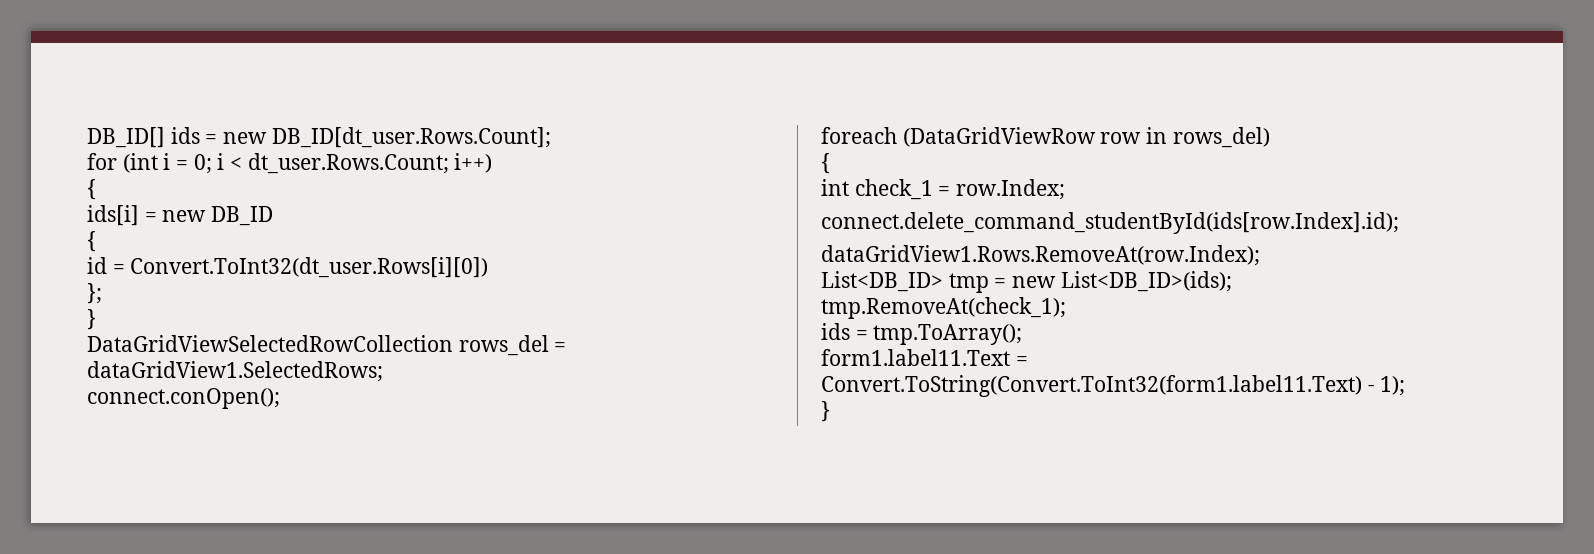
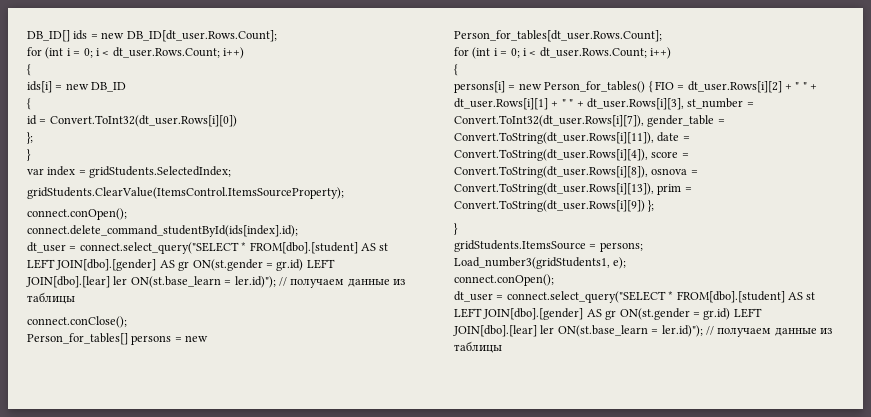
[87,335,567,356] [87,361,383,382] [87,388,280,409] [821,127,1270,148] [821,153,830,174] [821,179,1066,200] [821,212,1399,234] [821,245,1260,266] [821,271,1232,293] [821,297,1066,319] [821,323,1023,345] [821,349,1028,366] [821,375,1406,397] [821,401,830,422] DataGridViewSelectedRowCollection rows_del = dataGridView1.SelectedRows; // connect.conOpen(); // foreach (DataGridViewRow row in rows_del) // { // int check_1 = row.Index; // connect.delete_command_studentById(ids[row.Index].id); // dataGridView1.Rows.RemoveAt(row.Index); // List<DB_ID> tmp = new List<DB_ID>(ids); // tmp.RemoveAt(check_1); // ids = tmp.ToArray(); // form1.label11.Text = Convert.ToString(Convert.ToInt32(form1.label11.Text) - 1); // } -> [27,166,232,178] [27,187,344,199] [27,208,127,220] [27,225,298,237] [27,242,389,254] [27,259,335,271] [26,276,405,288] [27,292,75,304] [27,316,127,328] [27,333,209,345] [454,30,662,42] [454,47,671,59] [454,64,458,76] [454,81,818,93] [454,98,754,110] [454,115,725,127] [454,132,690,144] [454,149,689,161] [454,166,698,178] [454,183,692,195] [454,200,655,212] [454,223,458,235] [454,240,643,252] [454,257,627,269] [454,274,554,286] [454,291,816,303] [454,308,762,320] [453,325,832,337] [454,341,502,353] var index = gridStudents.SelectedIndex; // gridStudents.ClearValue(ItemsControl.ItemsSourceProperty); // connect.conOpen(); // connect.delete_command_studentById(ids[index].id); // dt_user = connect.select_query("SELECT * FROM[dbo].[student] AS st LEFT JOIN[dbo].[gender] AS gr ON(st.gender = gr.id) LEFT JOIN[dbo].[lear] ler ON(st.base_learn = ler.id)"); // получаем данные из таблицы // connect.conClose(); // Person_for_tables[] persons = new Person_for_tables[dt_user.Rows.Count]; // for (int i = 0; i < dt_user.Rows.Count; i++) // { // persons[i] = new Person_for_tables() { FIO = dt_user.Rows[i][2] + " " + dt_user.Rows[i][1] + " " + dt_user.Rows[i][3], st_number = Convert.ToInt32(dt_user.Rows[i][7]), gender_table = Convert.ToString(dt_user.Rows[i][11]), date = Convert.ToString(dt_user.Rows[i][4]), score = Convert.ToString(dt_user.Rows[i][8]), osnova = Convert.ToString(dt_user.Rows[i][13]), prim = Convert.ToString(dt_user.Rows[i][9]) }; // } // gridStudents.ItemsSource = persons; // Load_number3(gridStudents1, e); // connect.conOpen(); // dt_user = connect.select_query("SELECT * FROM[dbo].[student] AS st LEFT JOIN[dbo].[gender] AS gr ON(st.gender = gr.id) LEFT JOIN[dbo].[lear] ler ON(st.base_learn = ler.id)"); // получаем данные из таблицы

